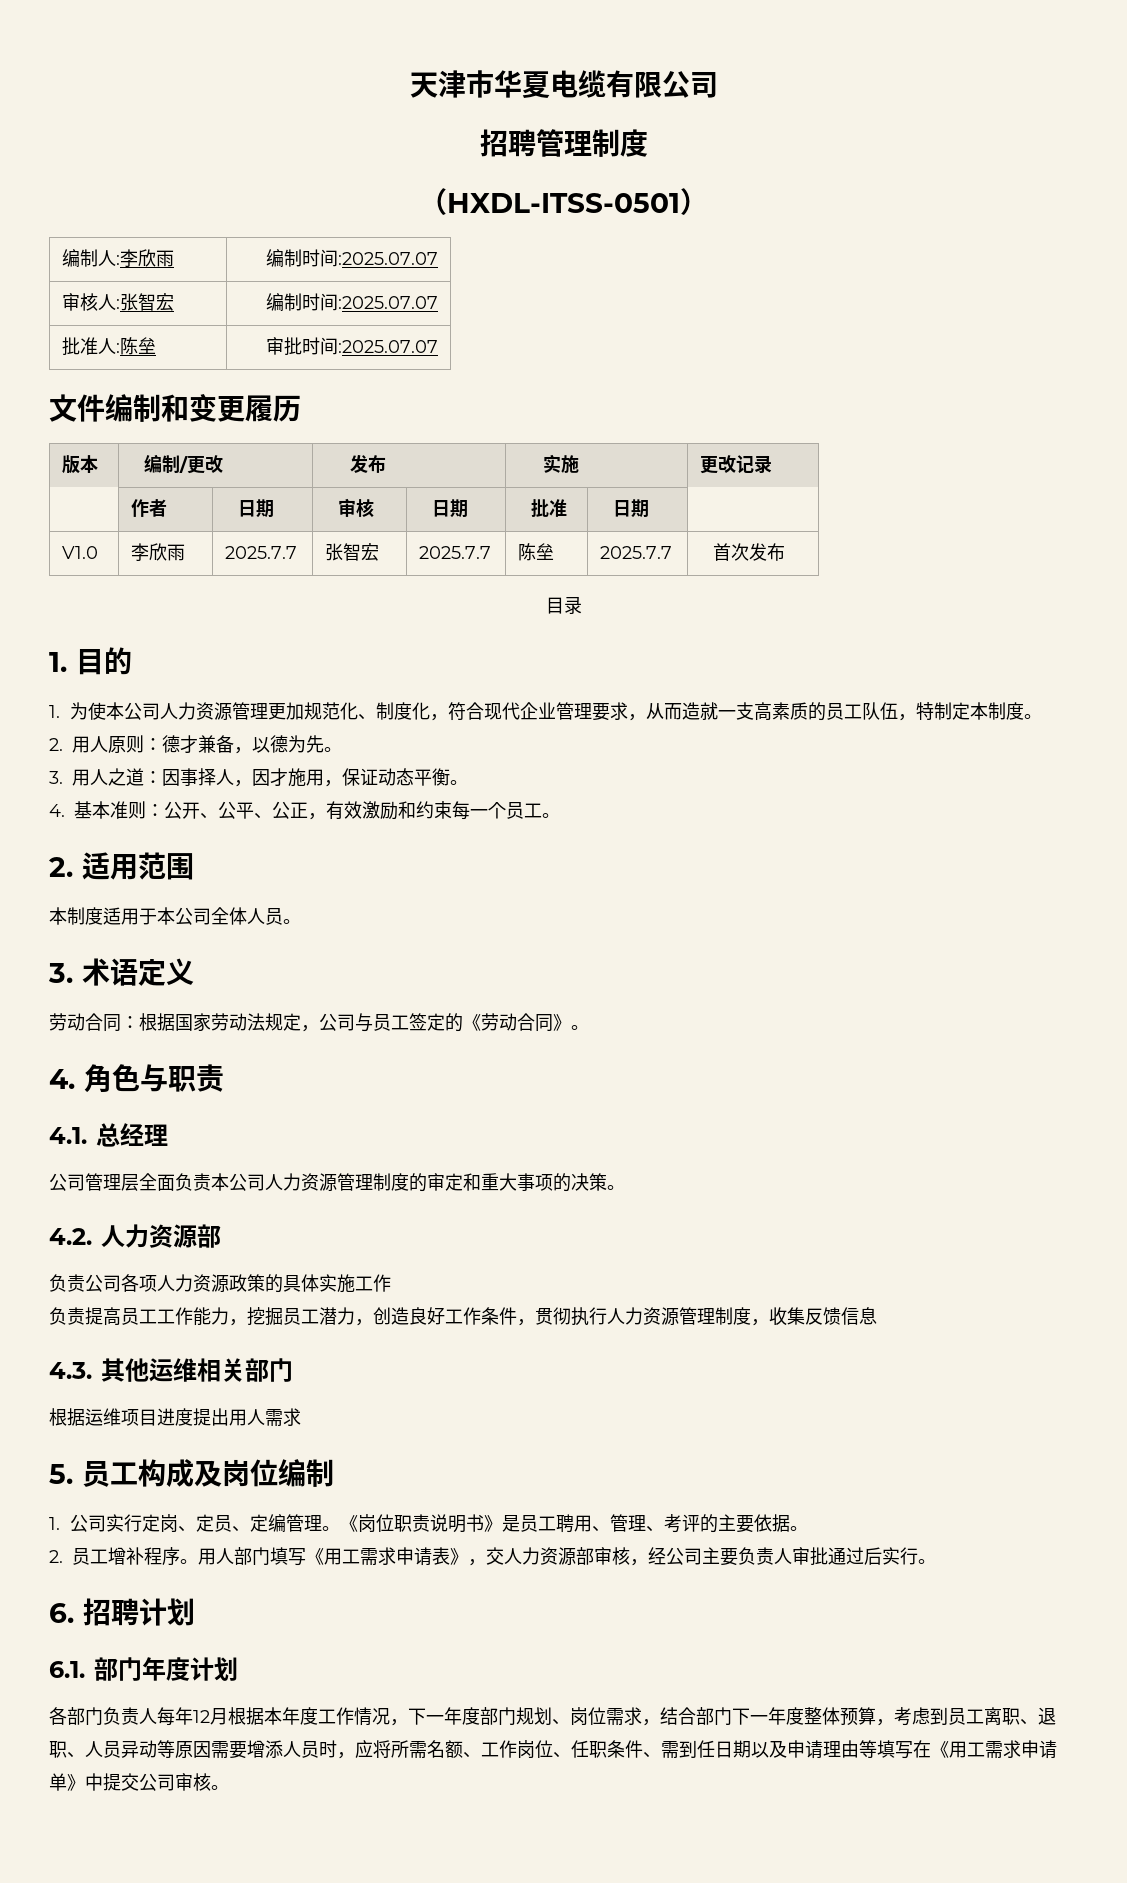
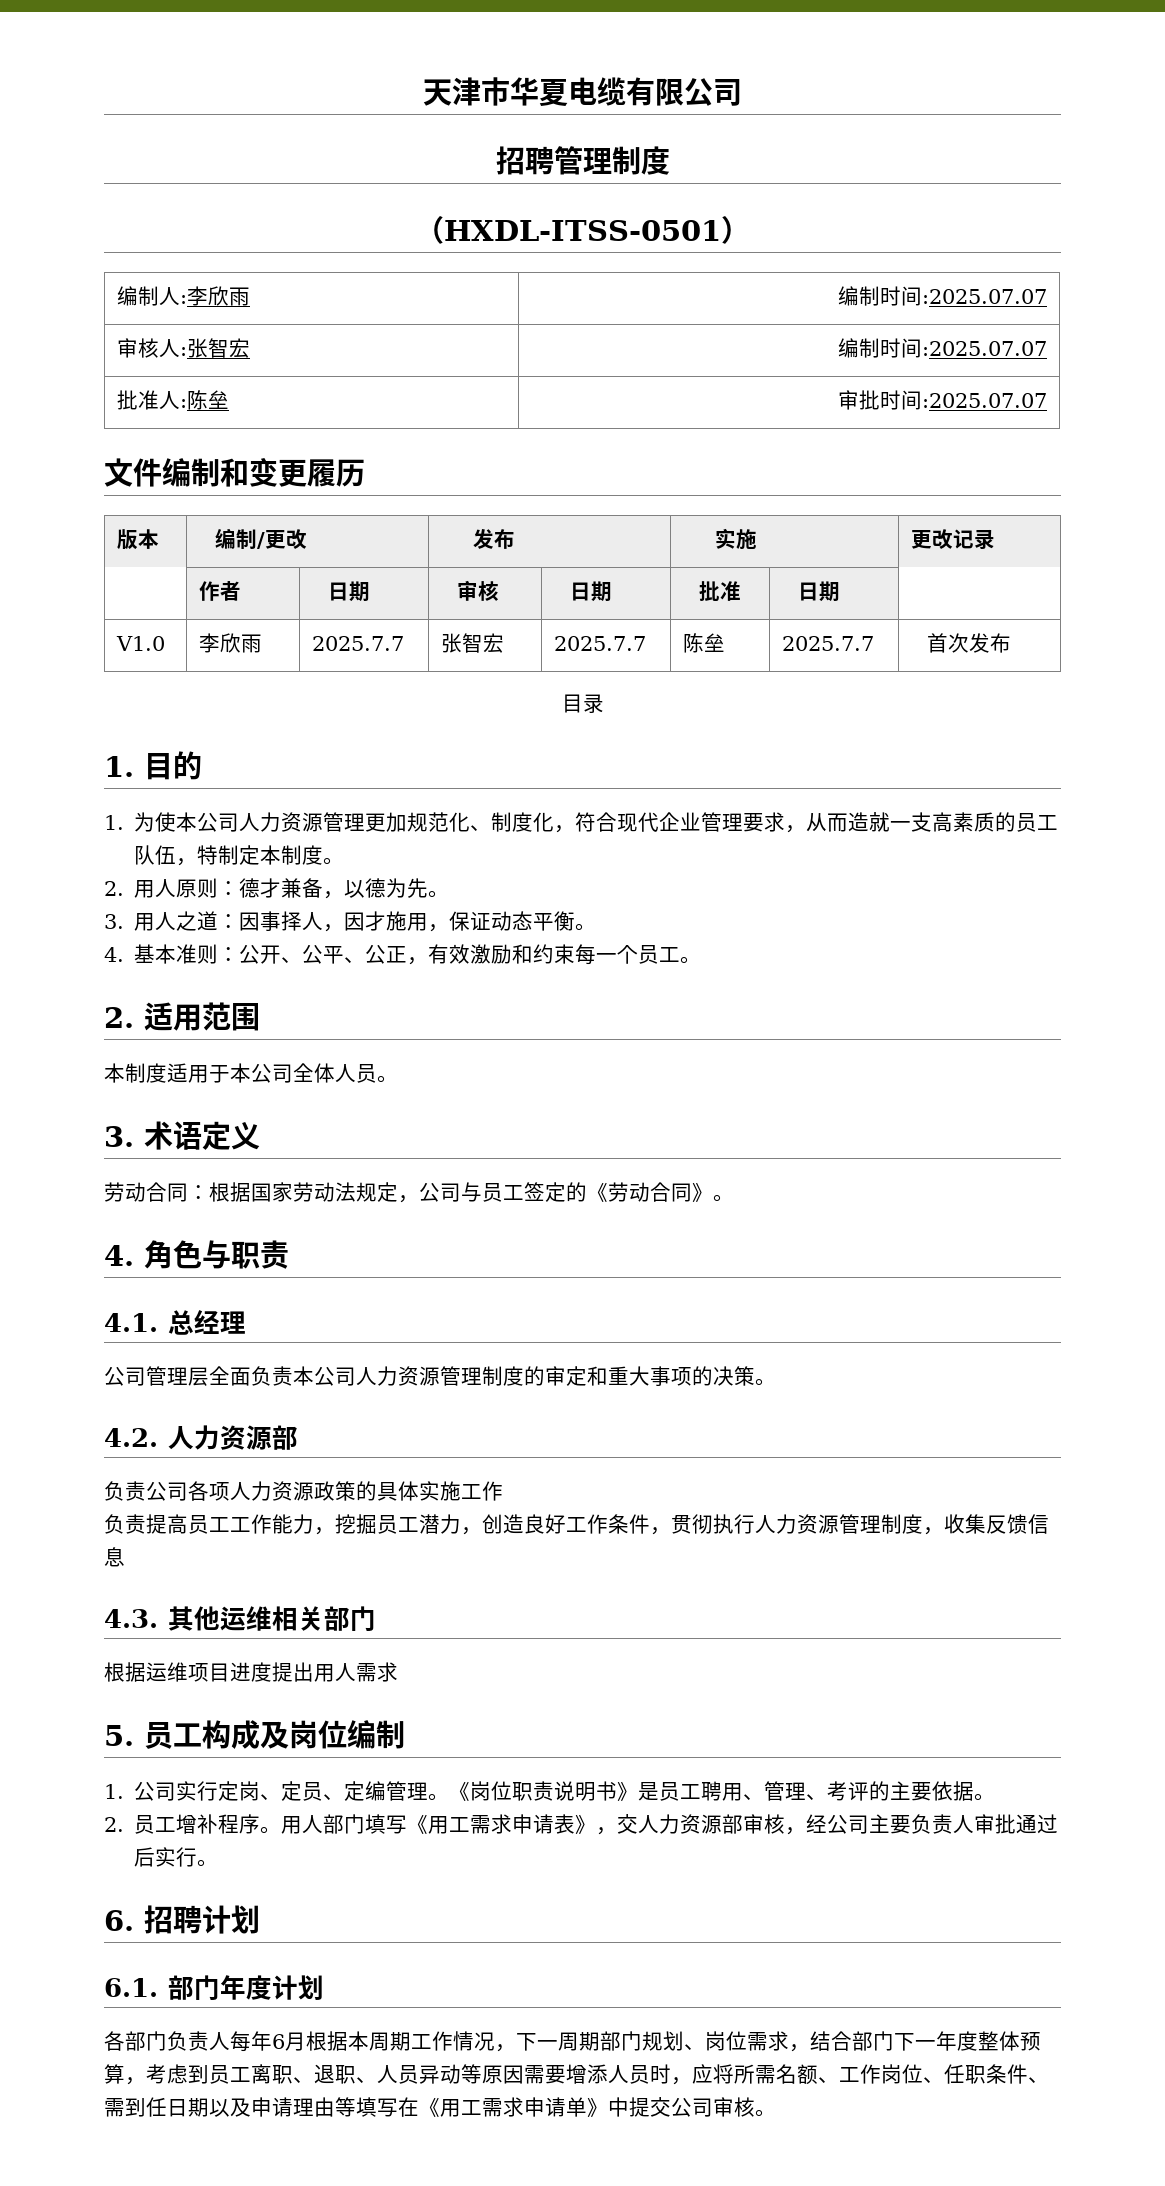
[193,1710,210,1723] 12 -> [272,2034,285,2049] 6
[282,1707,318,1725] 年度 -> [369,2032,411,2051] 周期
[444,1707,480,1725] 年度 -> [558,2032,600,2051] 周期

